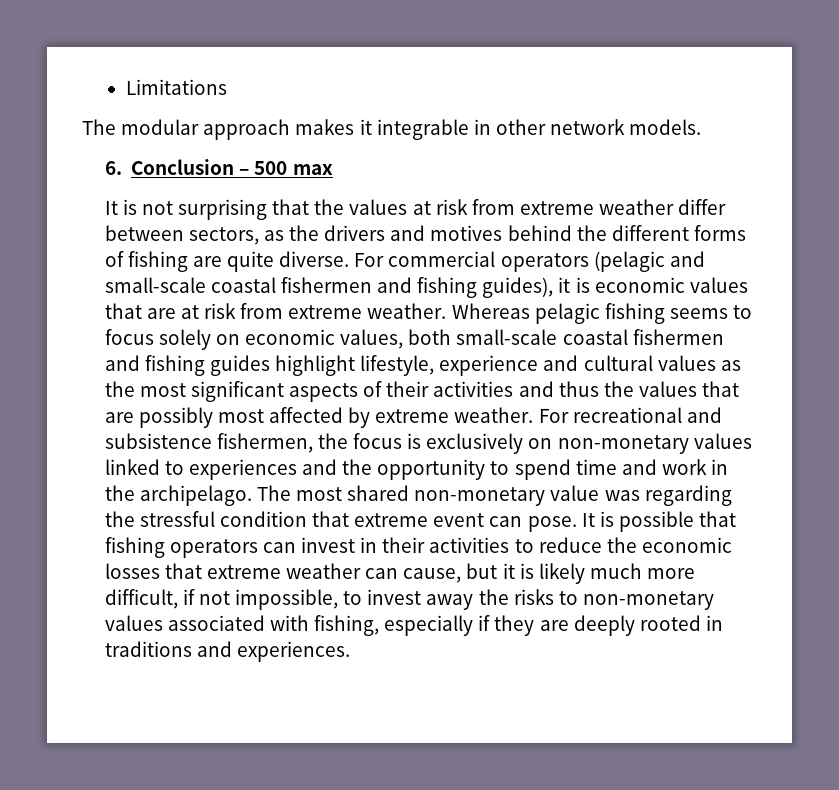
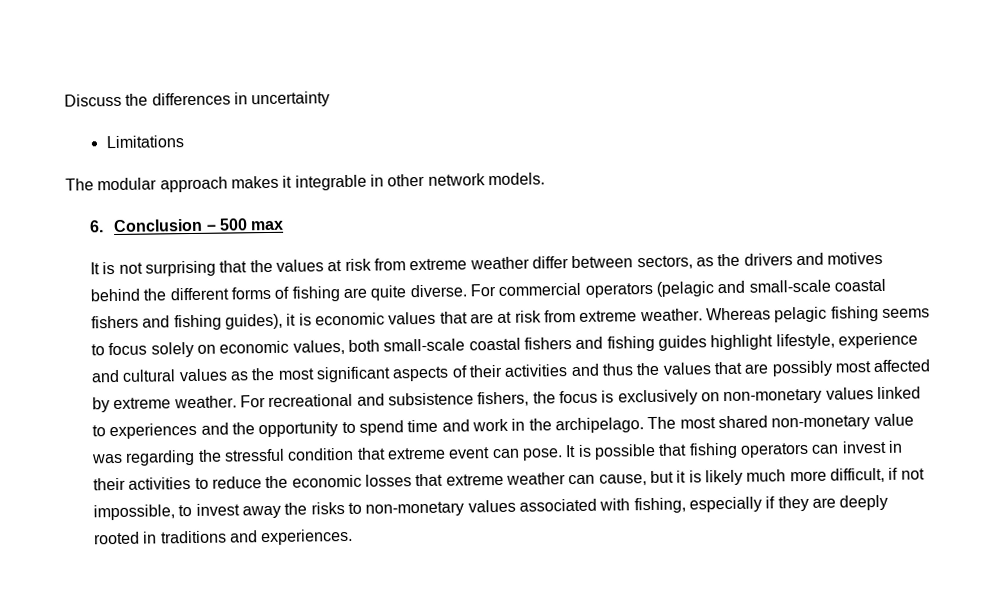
(125, 87) none -> [64,91,331,108] Discuss the differences in uncertainty //
[280,277,372,293] fishermen -> [91,315,140,329] fishers
[632,329,724,345] fishermen -> [523,337,572,350] fishers
[216,433,313,453] fishermen, -> [477,391,530,407] fishers,

